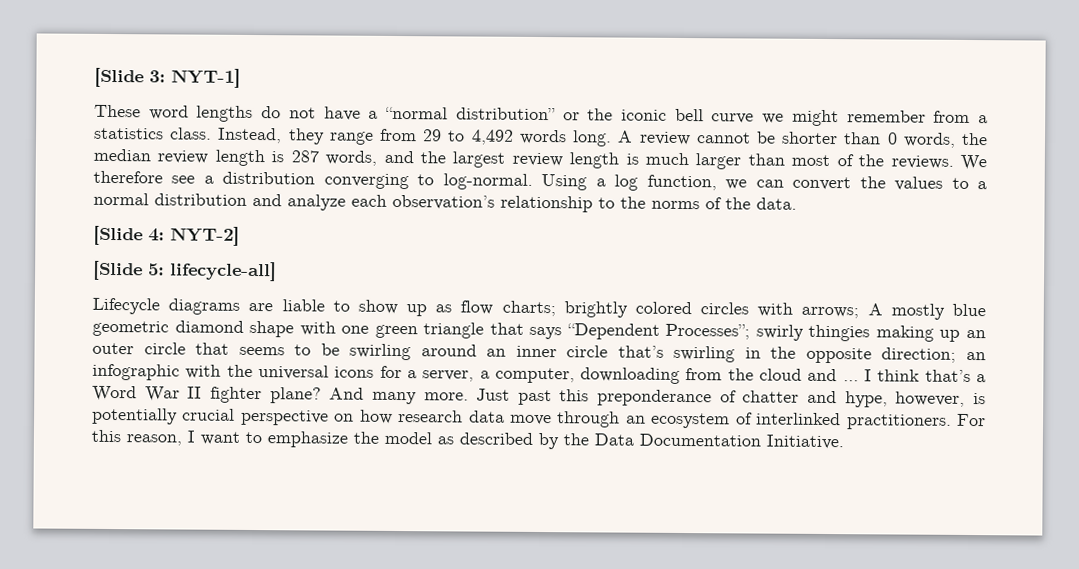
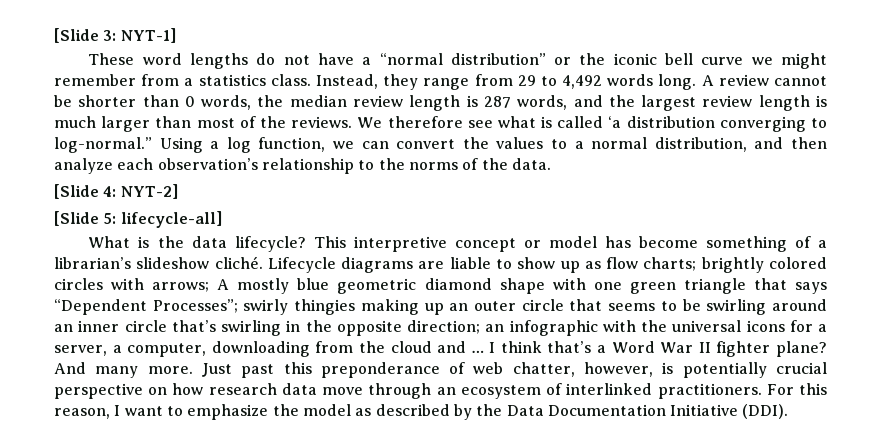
[203,175,214,184] a -> [497,116,622,128] what is called ‘a
[442,173,533,190] log-normal. -> [54,137,152,153] log-normal.”
[154,193,282,207] distribution and -> [654,137,828,152] distribution, and then
(277, 271) none -> [88,236,828,252] [54,256,263,269] What is the data lifecycle? This interpretive concept or model has become something of a librarian’s slideshow cliché.
[742,390,888,408] chatter and hype, -> [473,362,575,377] web chatter,
[766,434,844,450] Initiative. -> [670,404,789,419] Initiative (DDI).

